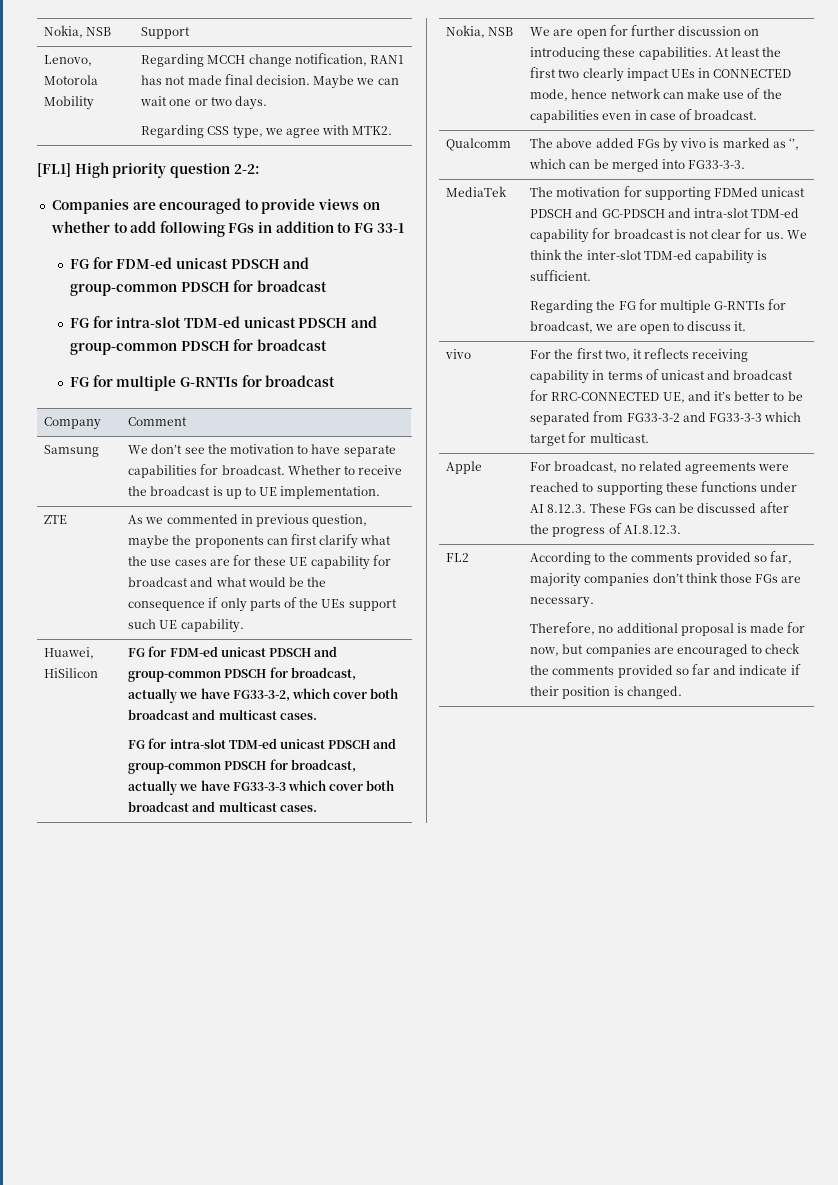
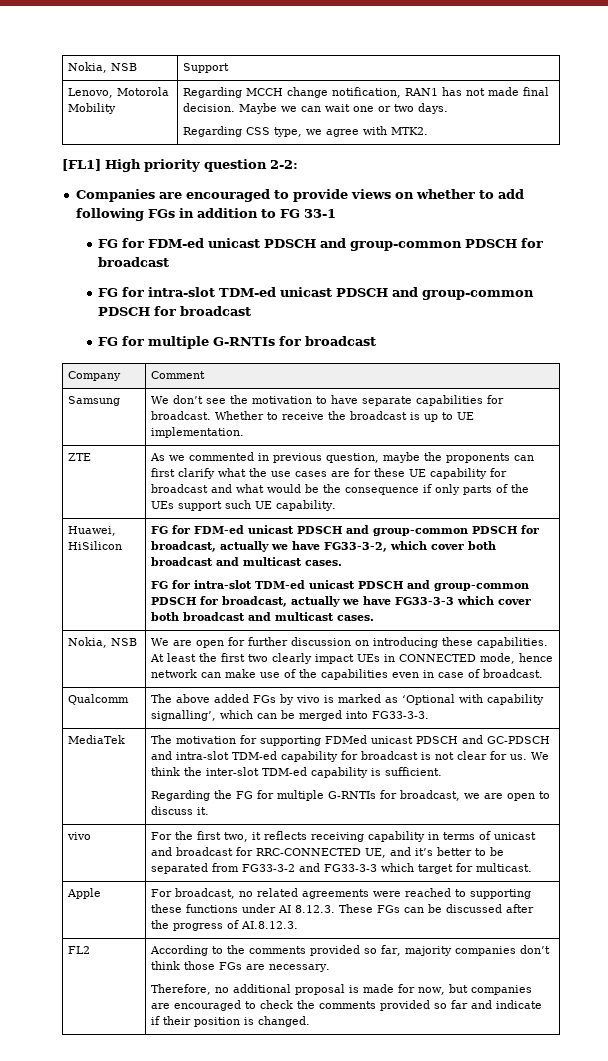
[789,138,800,150] ‘’, -> [402,694,545,705] [151,710,217,721] ‘Optional with capability signalling’,

